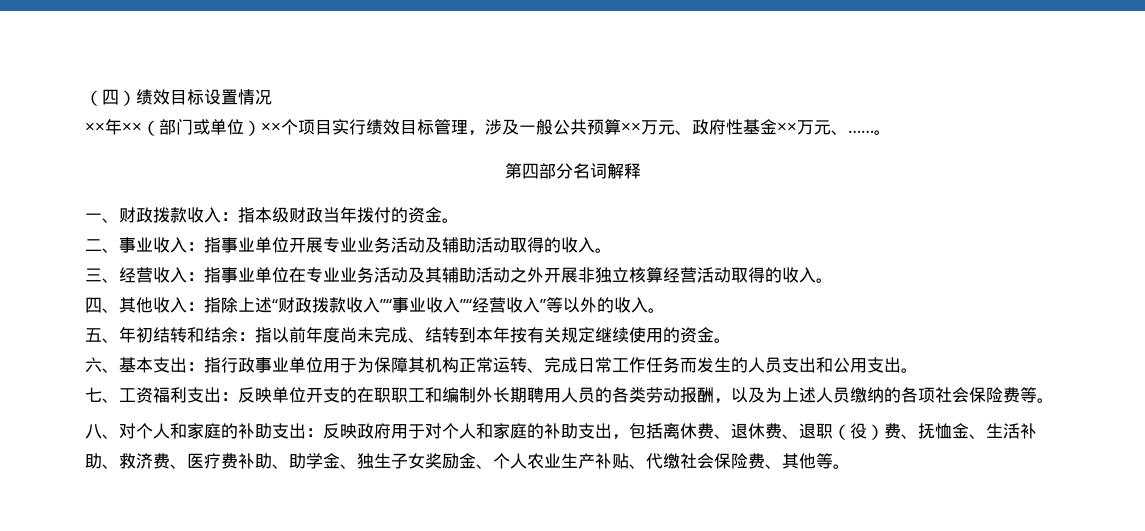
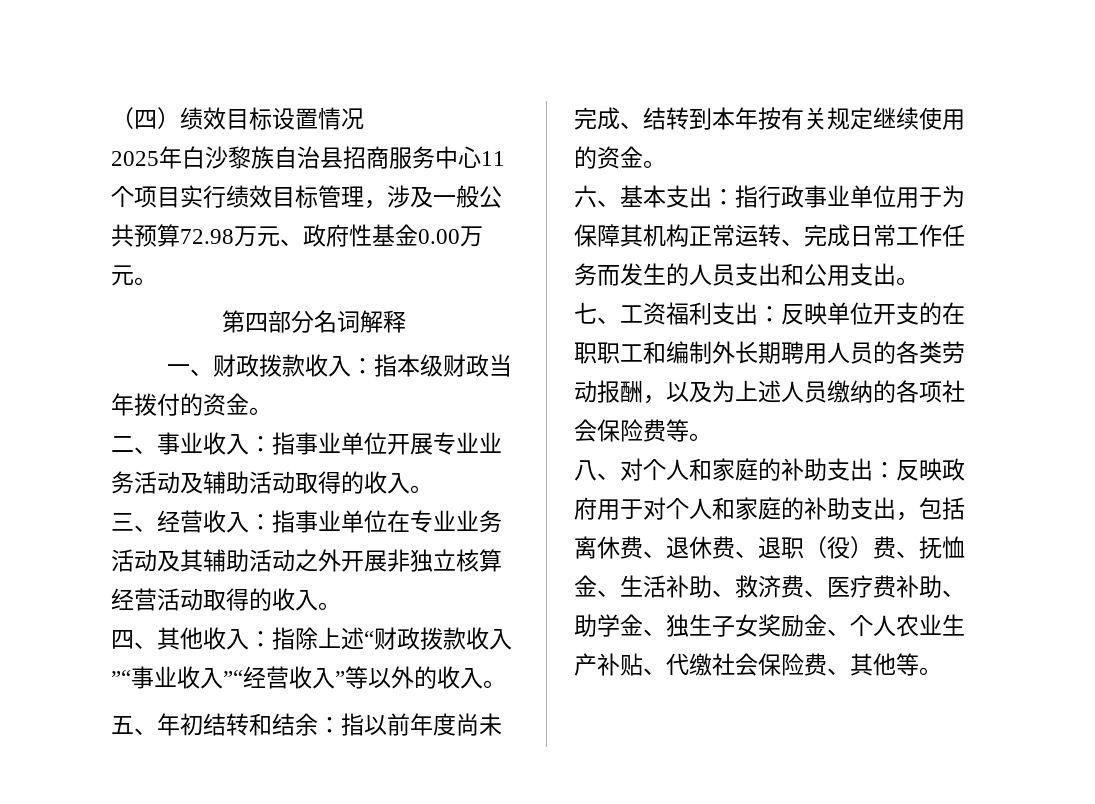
[85,118,281,136] ××年××（部门或单位）×× -> [111,146,505,169] 2025年白沙黎族自治县招商服务中心11
[621,122,641,133] ×× -> [180,229,234,244] 72.98
[777,120,874,135] ××万元、…… -> [418,226,483,247] [111,265,134,286] 0.00万元

